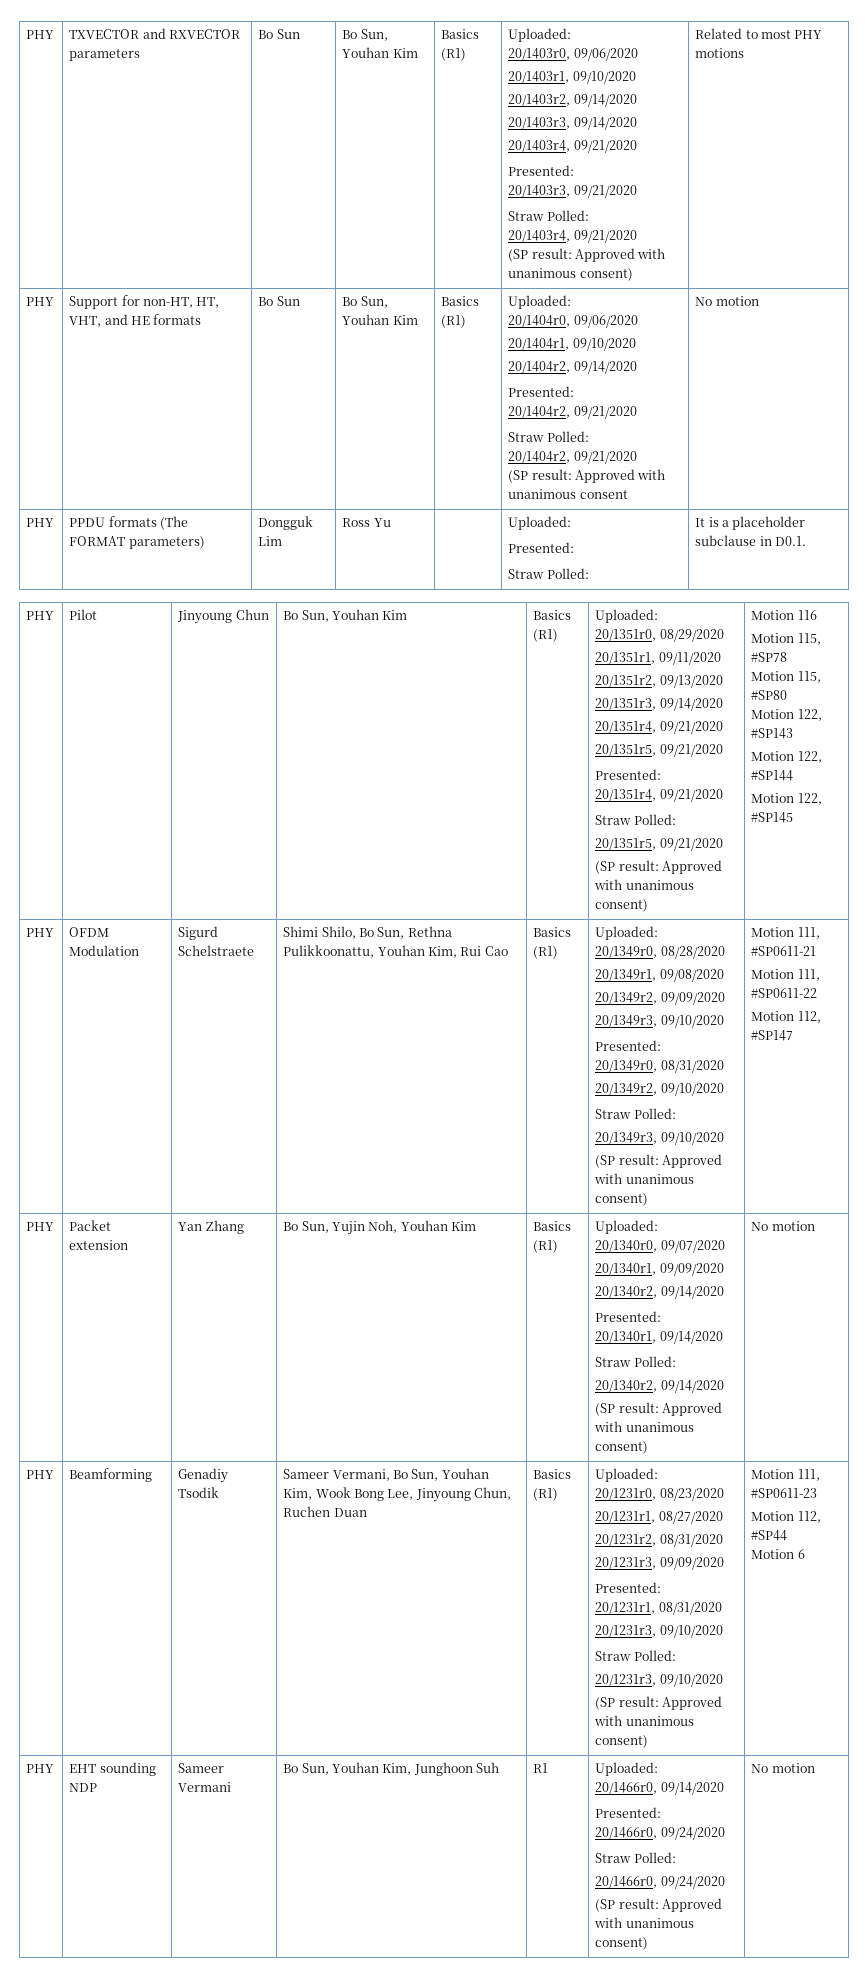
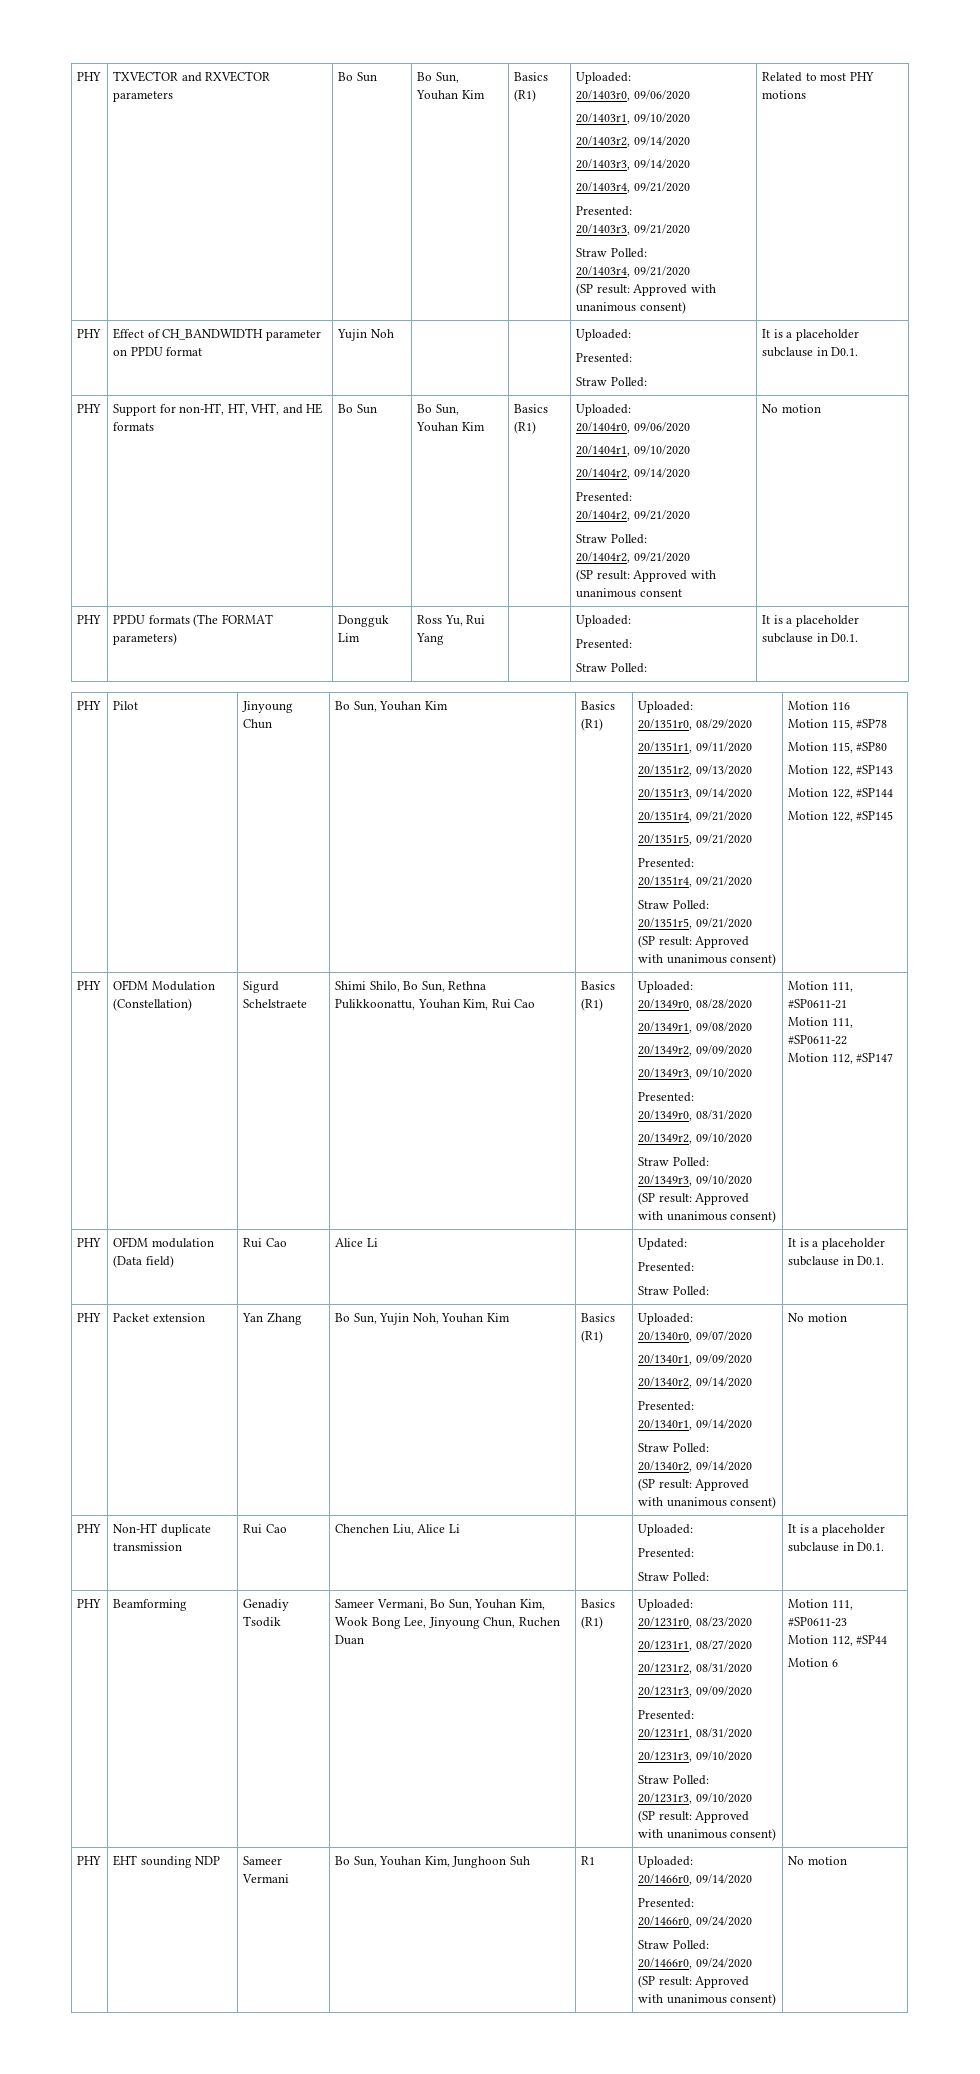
(745, 53) none -> [77,329,102,338] [113,328,321,341] [113,347,203,356] [337,329,394,341] [576,329,632,341] [576,353,633,363] [576,377,647,387] [762,329,859,341] [762,347,859,357] // PHY | Effect of CH_BANDWIDTH parameter on PPDU format | Yujin Noh | | | Uploaded: // Presented: // Straw Polled: | It is a placeholder subclause in D0.1.
[373,518,391,527] Yu -> [444,615,486,626] [416,633,445,645] Yu, Rui Yang
(140, 950) none -> [113,998,193,1011] (Constellation)
(794, 1035) none -> [77,1238,102,1247] [113,1237,214,1248] [113,1255,174,1268] [243,1238,287,1248] [335,1238,378,1247] [638,1238,688,1250] [638,1262,695,1272] [638,1286,709,1296] [788,1238,885,1250] [788,1256,885,1266] // PHY | OFDM modulation (Data field) | Rui Cao | Alice Li | | Updated: // Presented: // Straw Polled: | It is a placeholder subclause in D0.1.
(815, 1226) none -> [77,1524,102,1533] [113,1523,211,1536] [113,1542,183,1551] [243,1524,287,1534] [335,1524,460,1535] [638,1524,694,1536] [638,1548,695,1558] [638,1572,709,1582] [788,1524,885,1536] [788,1542,885,1552] // PHY | Non-HT duplicate transmission | Rui Cao | Chenchen Liu, Alice Li | | Uploaded: // Presented: // Straw Polled: | It is a placeholder subclause in D0.1.

